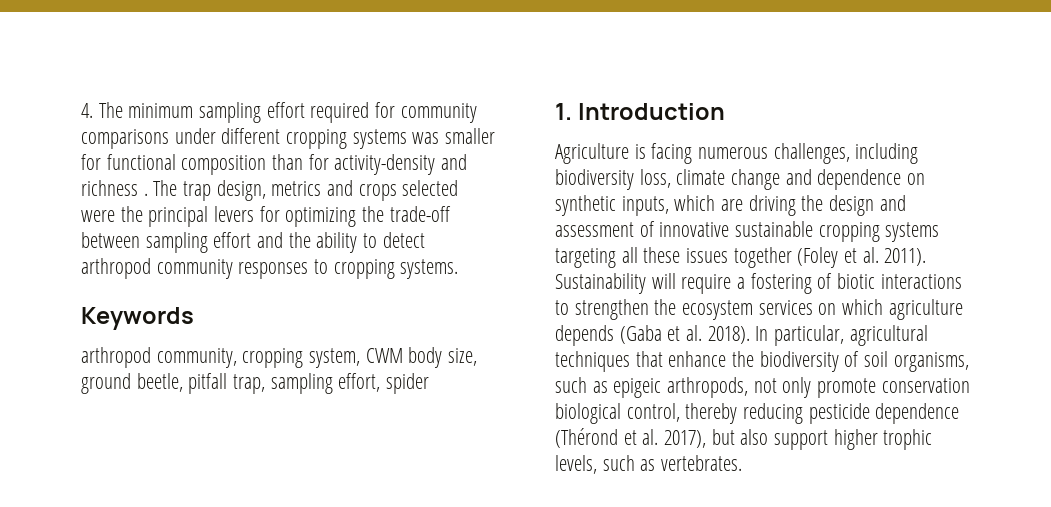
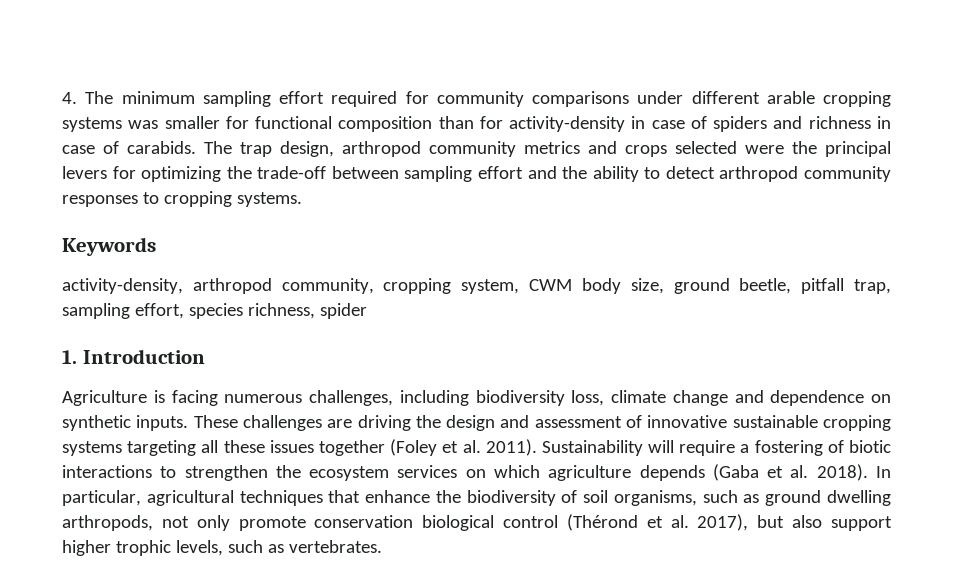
(281, 136) none -> [766,91,815,104] arable
[441,154,468,170] [81,180,148,196] and richness . -> [631,116,891,132] [62,141,196,154] in case of spiders and richness in case of carabids.
(266, 190) none -> [342,141,516,157] arthropod community
(194, 318) none -> [62,278,183,294] activity-density,
(381, 382) none -> [188,303,315,319] species richness,
[621,195,716,216] inputs, which -> [136,415,322,431] inputs. These challenges
[613,378,662,398] epigeic -> [765,490,891,506] ground dwelling
[626,403,960,424] control, thereby reducing pesticide dependence -> [503,515,559,528] control

